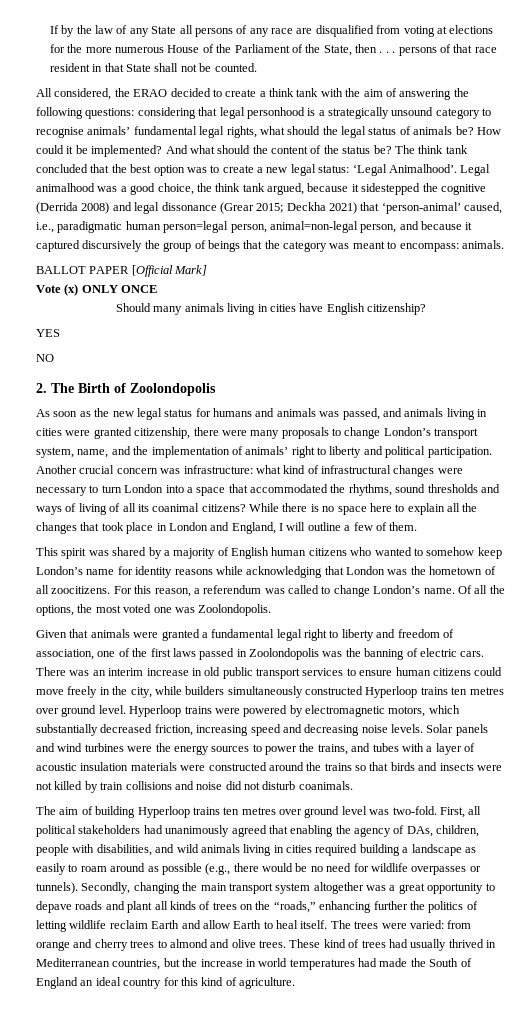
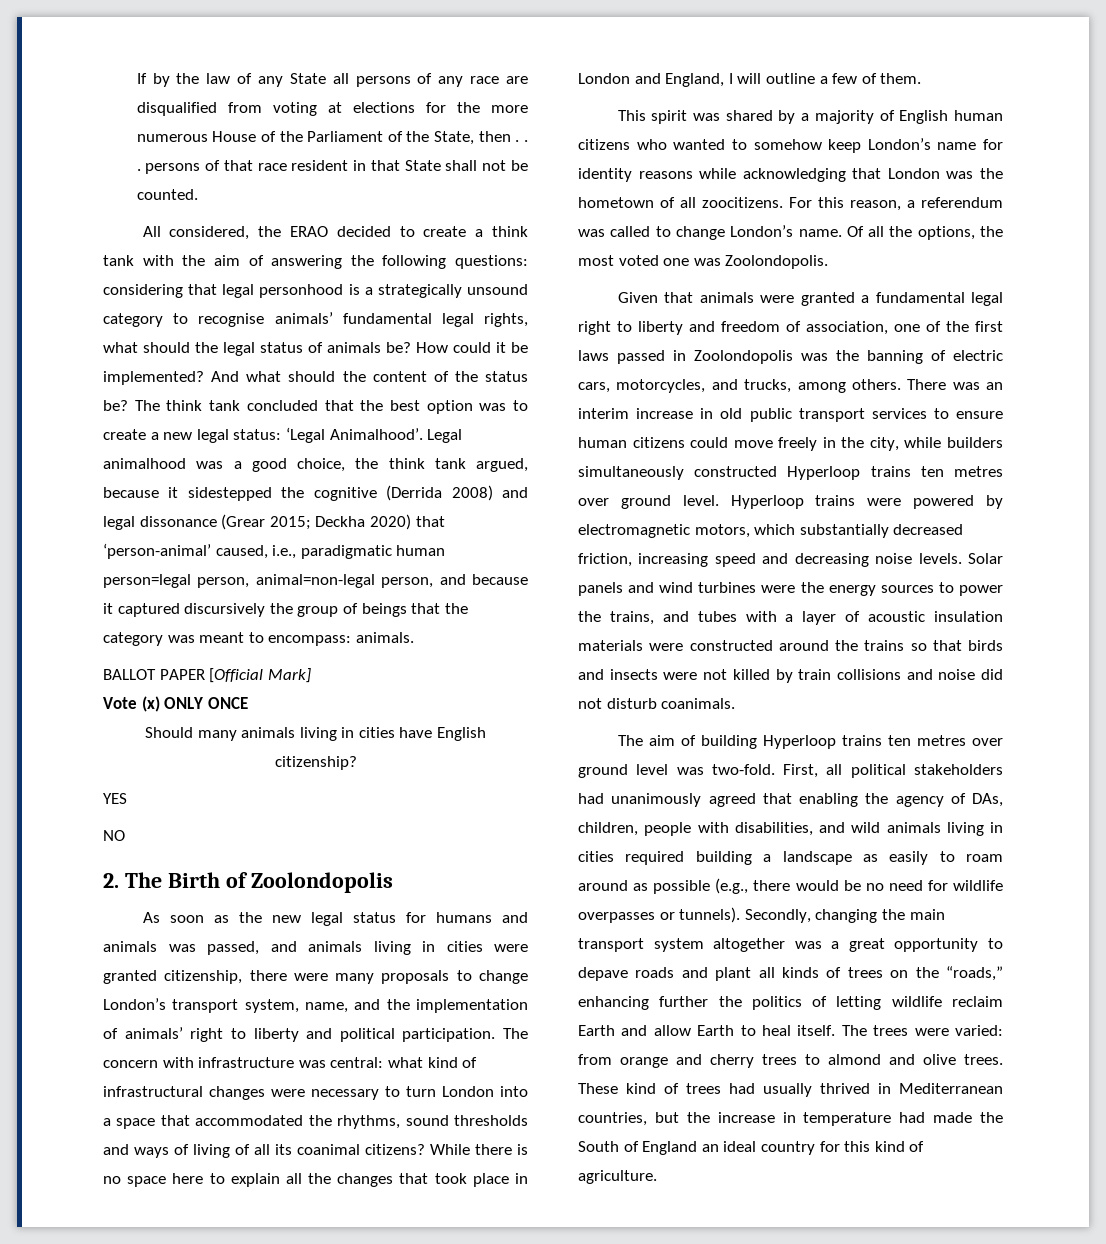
[329,202,357,214] 2021) -> [369,514,411,530] 2020)
[36,465,253,474] Another crucial concern was infrastructure: -> [503,1028,528,1039] [103,1057,384,1068] The concern with infrastructure was central:
[460,651,485,657] cars. -> [578,379,901,393] cars, motorcycles, and trucks, among others.
[258,958,355,970] world temperatures -> [803,1112,892,1126] temperature

